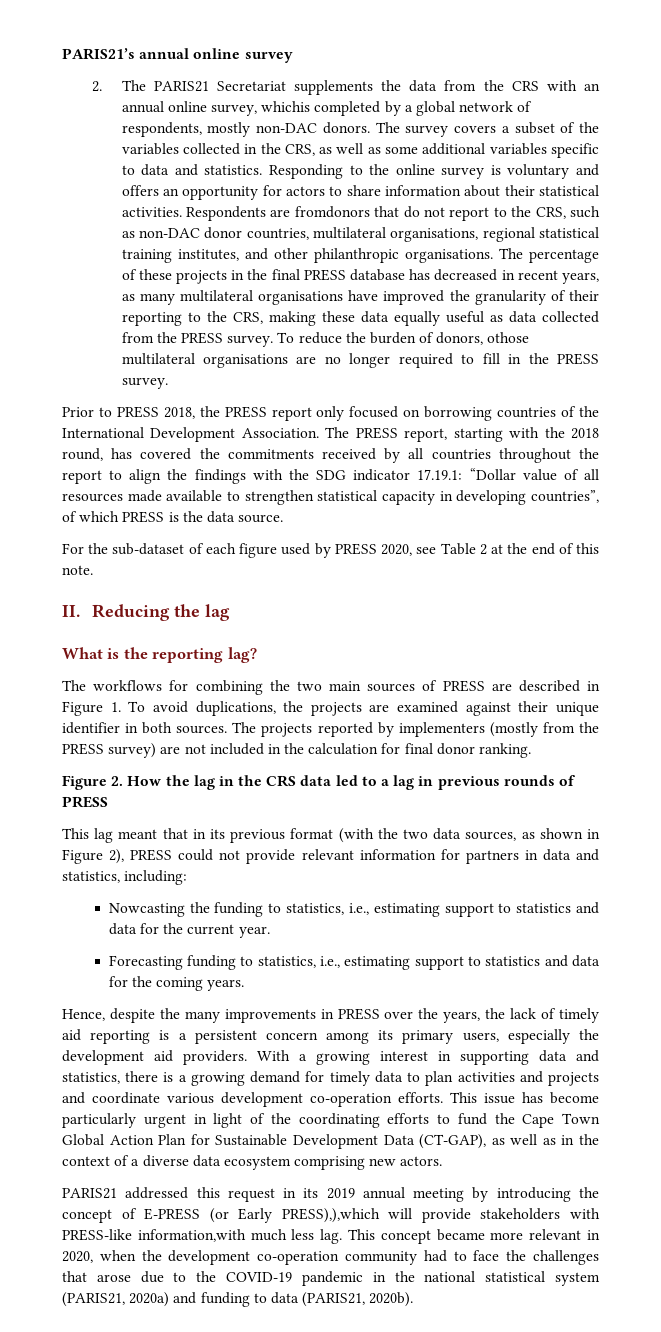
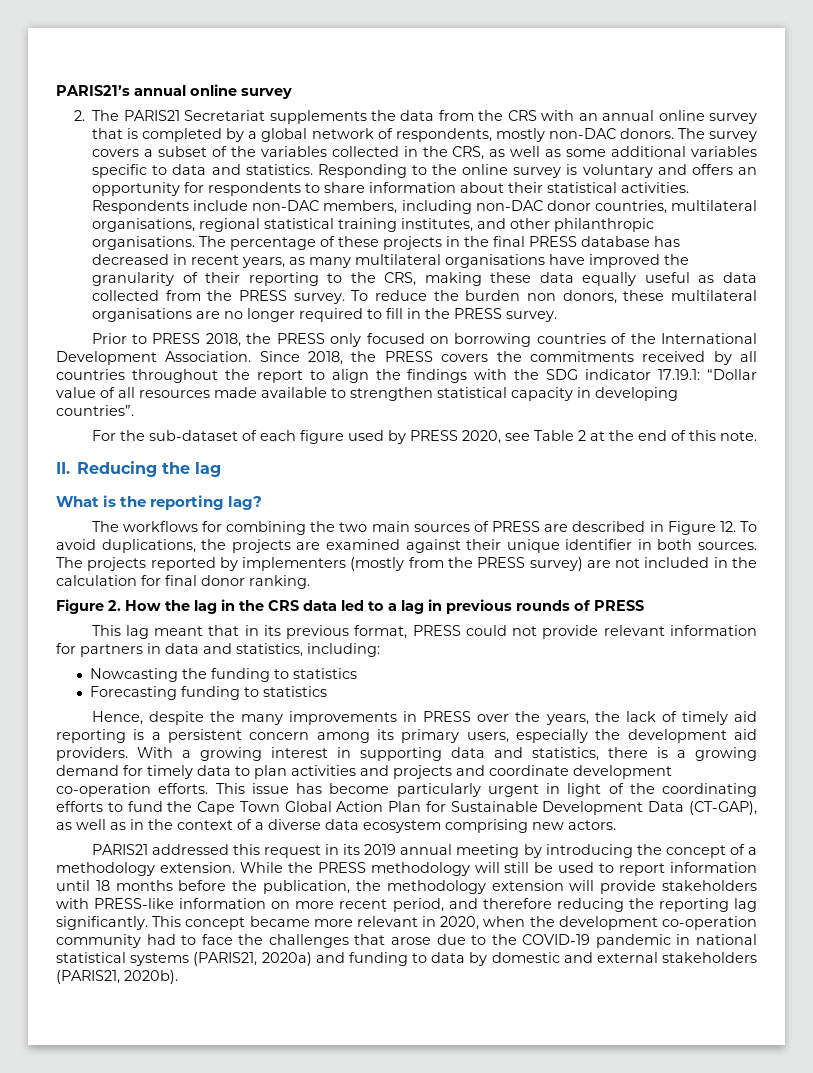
[210,101,311,116] survey, whichis -> [708,113,757,124] [92,128,139,139] survey that is
[285,186,325,196] actors -> [208,182,302,196] respondents
[270,206,600,221] [121,231,135,238] are fromdonors that do not report to the CRS, such as -> [193,200,472,214] include non-DAC members, including
[419,332,530,345] of donors, othose -> [527,290,665,304] non donors, these
[271,407,312,421] report -> (325, 338) none
[325,427,600,442] [62,448,192,461] The PRESS report, starting with the 2018 round, has covered -> [259,351,489,365] Since 2018, the PRESS covers
[531,490,600,503] [62,511,284,523] countries”, of which PRESS is the data source. -> [56,405,134,416] countries”.
[110,702,121,712] 1. -> [719,521,736,532] 12.
[290,828,600,843] [62,849,125,864] format (with the two data sources, as shown in Figure 2), -> [354,625,408,639] format,
[286,902,600,917] [108,923,270,938] [108,955,601,970] [108,976,245,991] statistics, i.e., estimating support to statistics and data for the current year. // Forecasting funding to statistics, i.e., estimating support to statistics and data for the coming years. -> [292,668,357,679] [89,686,327,700] statistics // Forecasting funding to statistics
[167,1093,214,1104] various -> (569, 770) none
[144,1208,380,1223] E-PRESS (or Early PRESS),),which -> [748,847,757,855] [56,862,757,876] [56,880,564,894] a methodology extension. While the PRESS methodology will still be used to report information until 18 months before the publication, the methodology extension
[137,1229,343,1244] information,with much less lag. -> [179,898,758,912] [56,916,148,930] information on more recent period, and therefore reducing the reporting lag significantly.
[394,1271,415,1282] the -> (691, 939) none
[555,1272,600,1286] system -> [130,953,190,966] systems
(299, 1298) none -> [469,952,757,966] by domestic and external stakeholders

